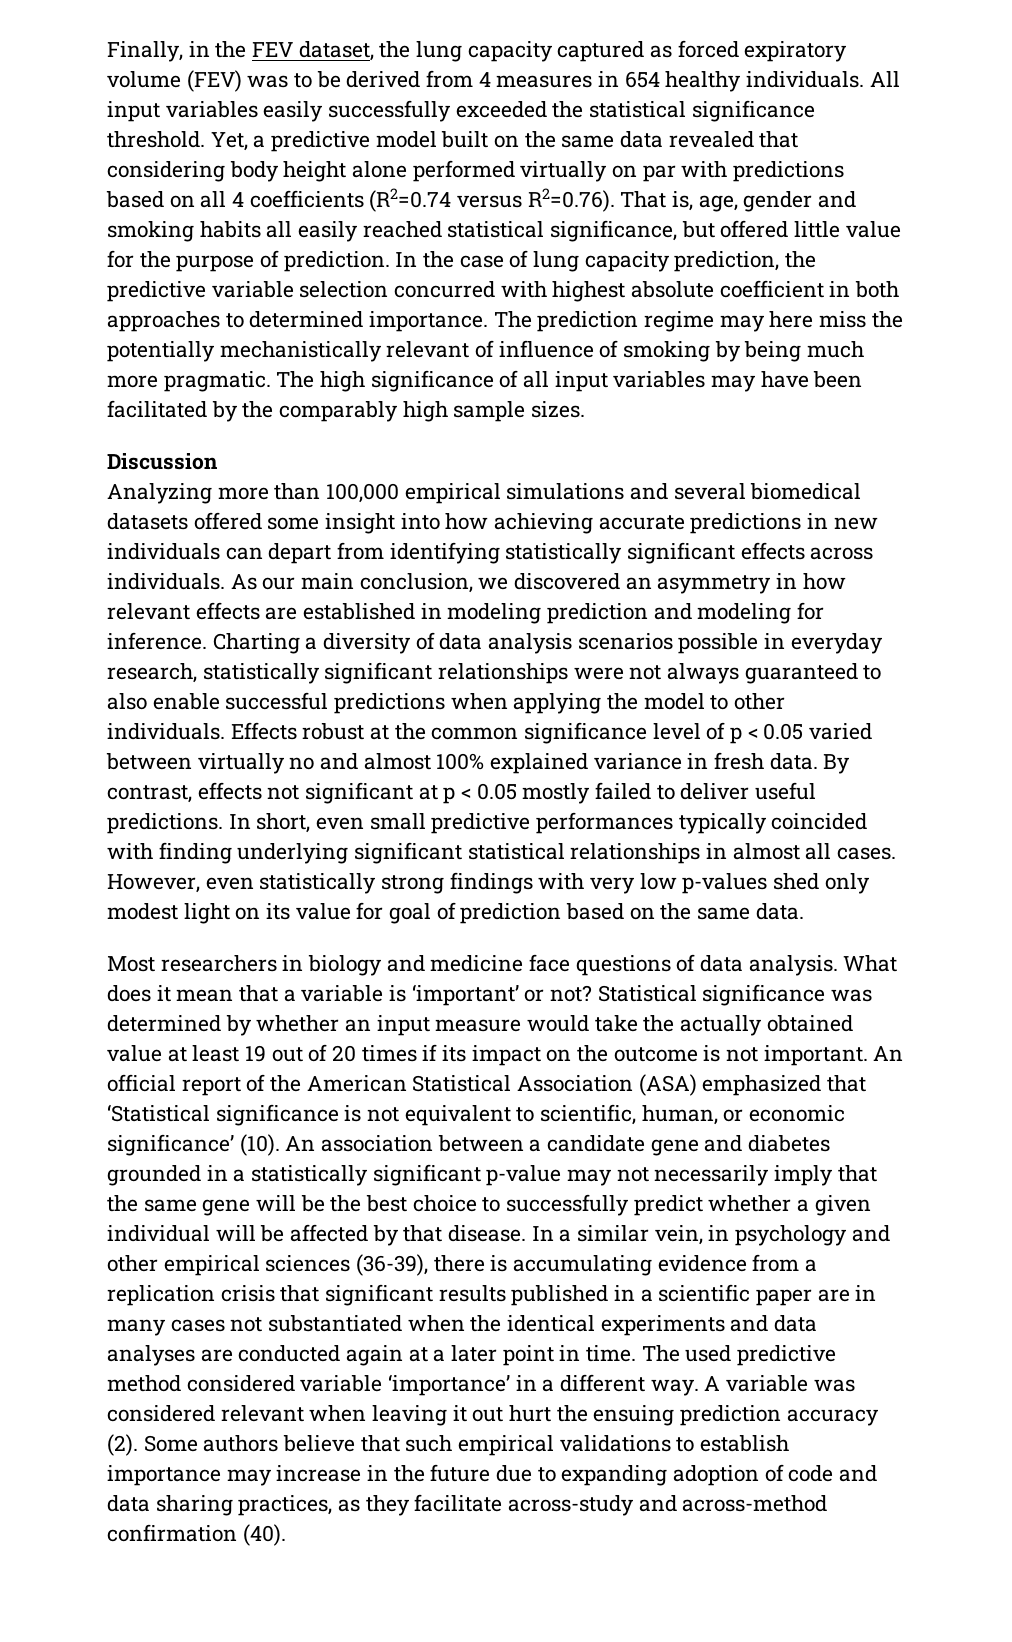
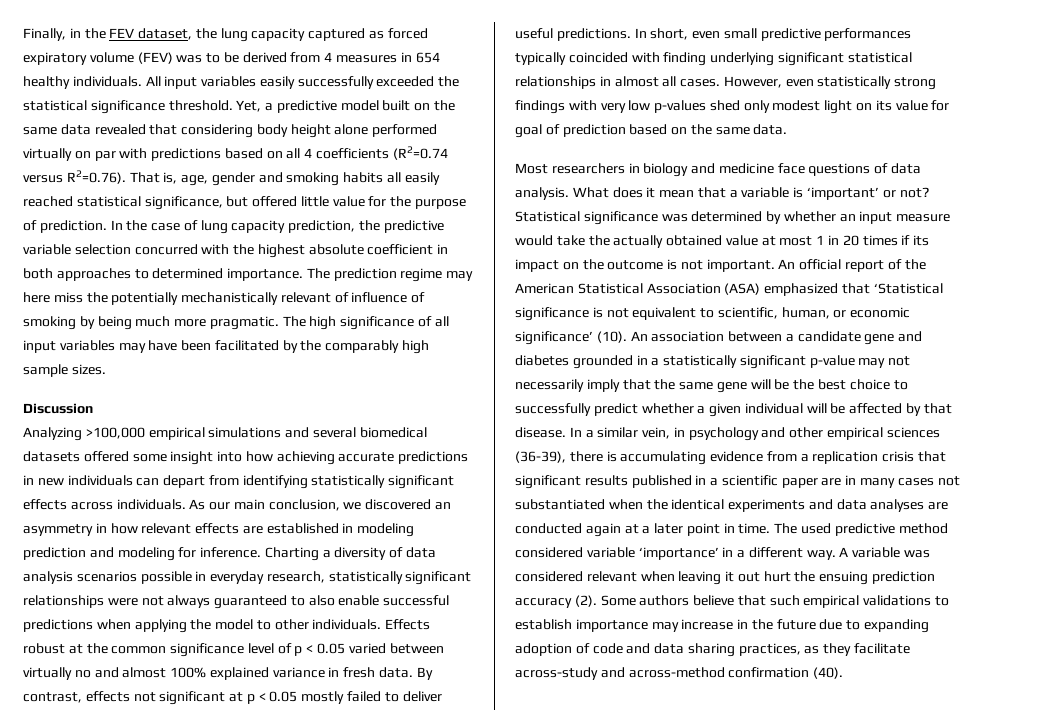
(547, 289) none -> [233,244,255,255] the
[217,483,400,503] more than 100,000 -> [85,427,145,439] >100,000
[192,1044,328,1062] least 19 out of -> [779,235,840,246] most 1 in

